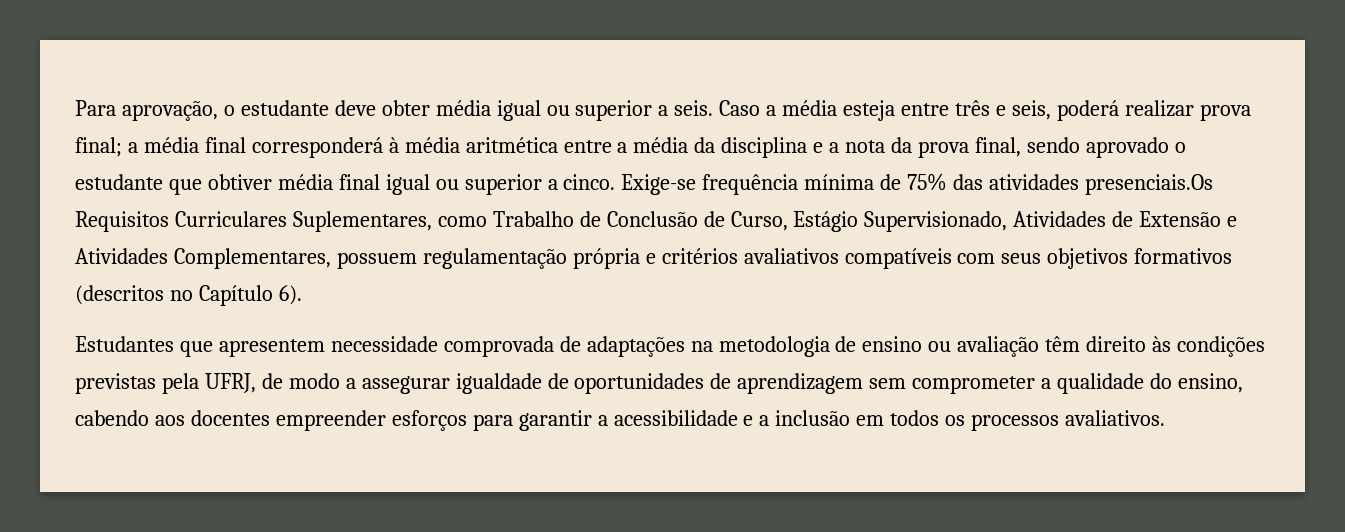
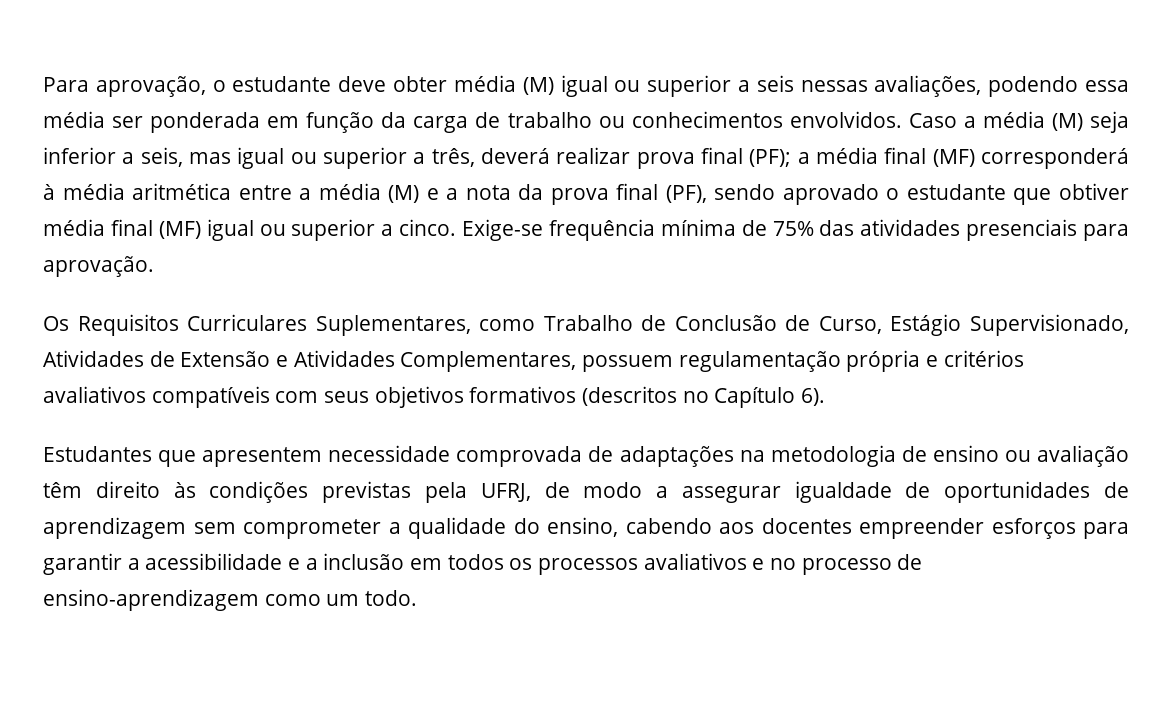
[496,100,1251,121] [75,137,122,157] igual ou superior a seis. Caso a média esteja entre três e seis, poderá realizar prova final; -> [522,75,1129,97] [43,111,1129,133] [43,147,792,169] (M) igual ou superior a seis nessas avaliações, podendo essa média ser ponderada em função da carga de trabalho ou conhecimentos envolvidos. Caso a média (M) seja inferior a seis, mas igual ou superior a três, deverá realizar prova final (PF);
(246, 145) none -> [932,149,975,167] (MF)
[694,137,808,158] da disciplina -> [388,185,420,203] (M)
[974,137,1021,157] final, -> [616,183,707,203] final (PF),
(380, 182) none -> [158,221,201,239] (MF)
[1084,174,1213,195] presenciais.Os -> [966,219,1129,241] [43,256,154,277] [43,316,69,331] presenciais para aprovação. // Os
[1065,410,1166,426] avaliativos. -> [643,553,923,575] [43,589,418,611] avaliativos e no processo de ensino-aprendizagem como um todo.

